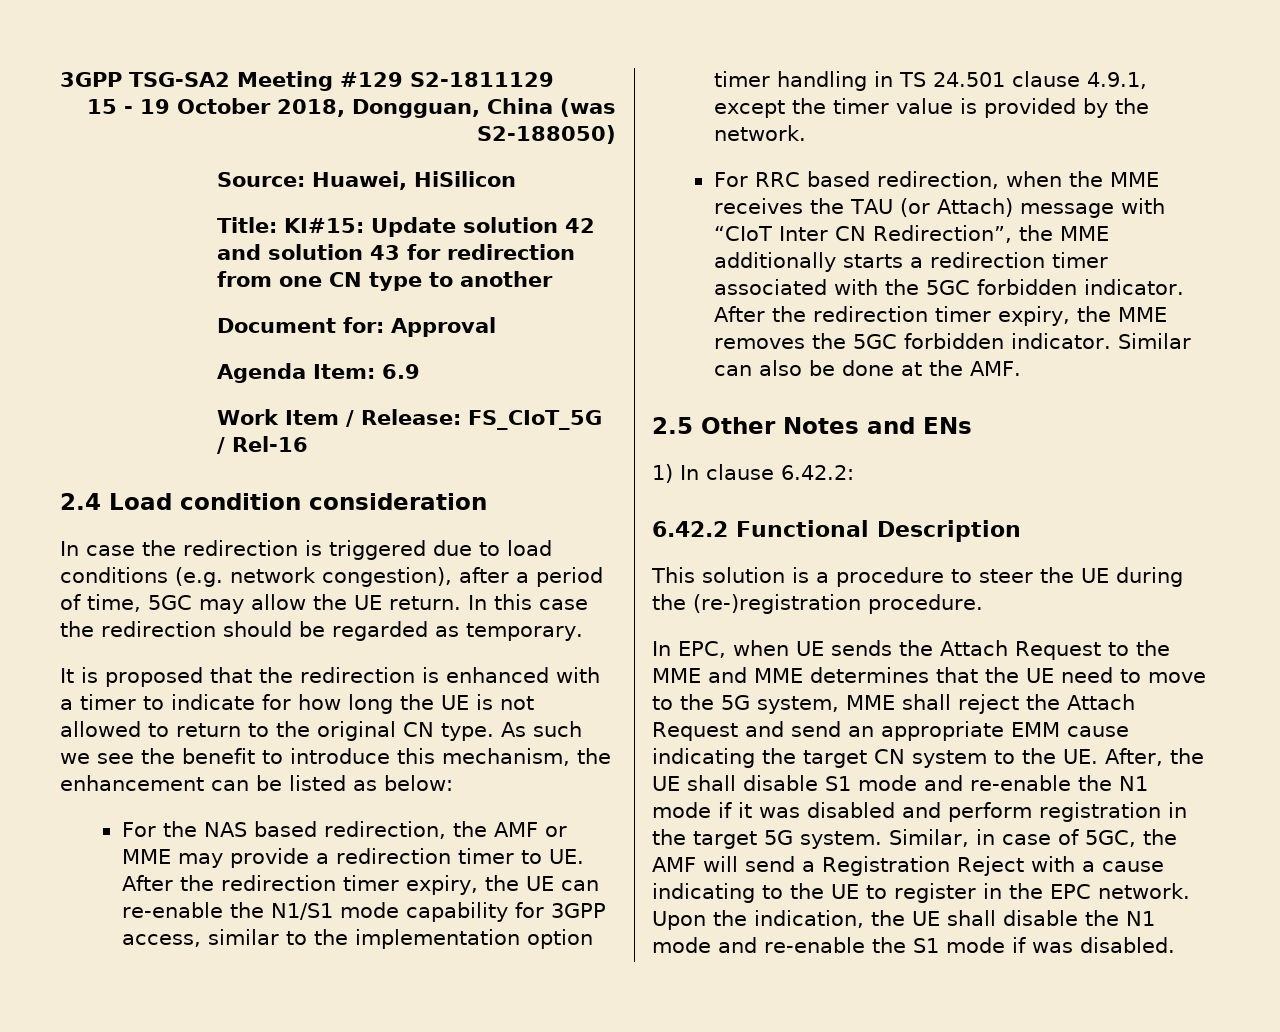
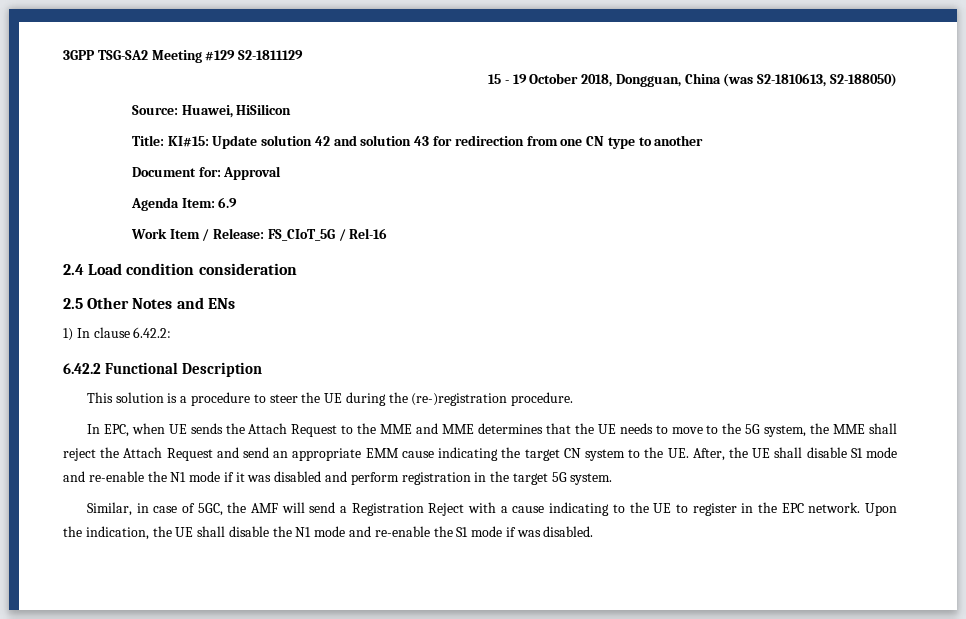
(616, 107) none -> [757,73,827,87] S2-1810613,
[60,540,552,560] [60,567,603,587] [60,594,588,614] [60,621,583,641] [60,667,600,687] [60,694,534,714] [60,721,582,741] [60,748,611,766] [60,775,453,791] [121,821,567,839] [121,848,584,868] [121,875,599,895] [121,902,606,922] [121,929,593,949] [713,71,1147,91] [713,98,1149,118] [713,125,806,141] [713,171,1159,189] [713,198,1165,218] [713,225,1109,243] [713,252,1108,272] [713,279,1184,295] [713,306,1167,326] [713,333,1191,349] [713,360,1021,376] // In case the redirection is triggered due to load conditions (e.g. network congestion), after a period of time, 5GC may allow the UE return. In this case the redirection should be regarded as temporary. // It is proposed that the redirection is enhanced with a timer to indicate for how long the UE is not allowed to return to the original CN type. As such we see the benefit to introduce this mechanism, the enhancement can be listed as below: // For the NAS based redirection, the AMF or MME may provide a redirection timer to UE. After the redirection timer expiry, the UE can re-enable the N1/S1 mode capability for 3GPP access, similar to the implementation option timer handling in TS 24.501 clause 4.9.1, except the timer value is provided by the network. // For RRC based redirection, when the MME receives the TAU (or Attach) message with “CIoT Inter CN Redirection”, the MME additionally starts a redirection timer associated with the 5GC forbidden indicator. After the redirection timer expiry, the MME removes the 5GC forbidden indicator. Similar can also be done at the AMF. -> (297, 269) none
[1061,667,1113,683] need -> [619,423,653,434] needs
(839, 705) none -> [810,423,830,434] the
(882, 840) none -> (613, 479) //

